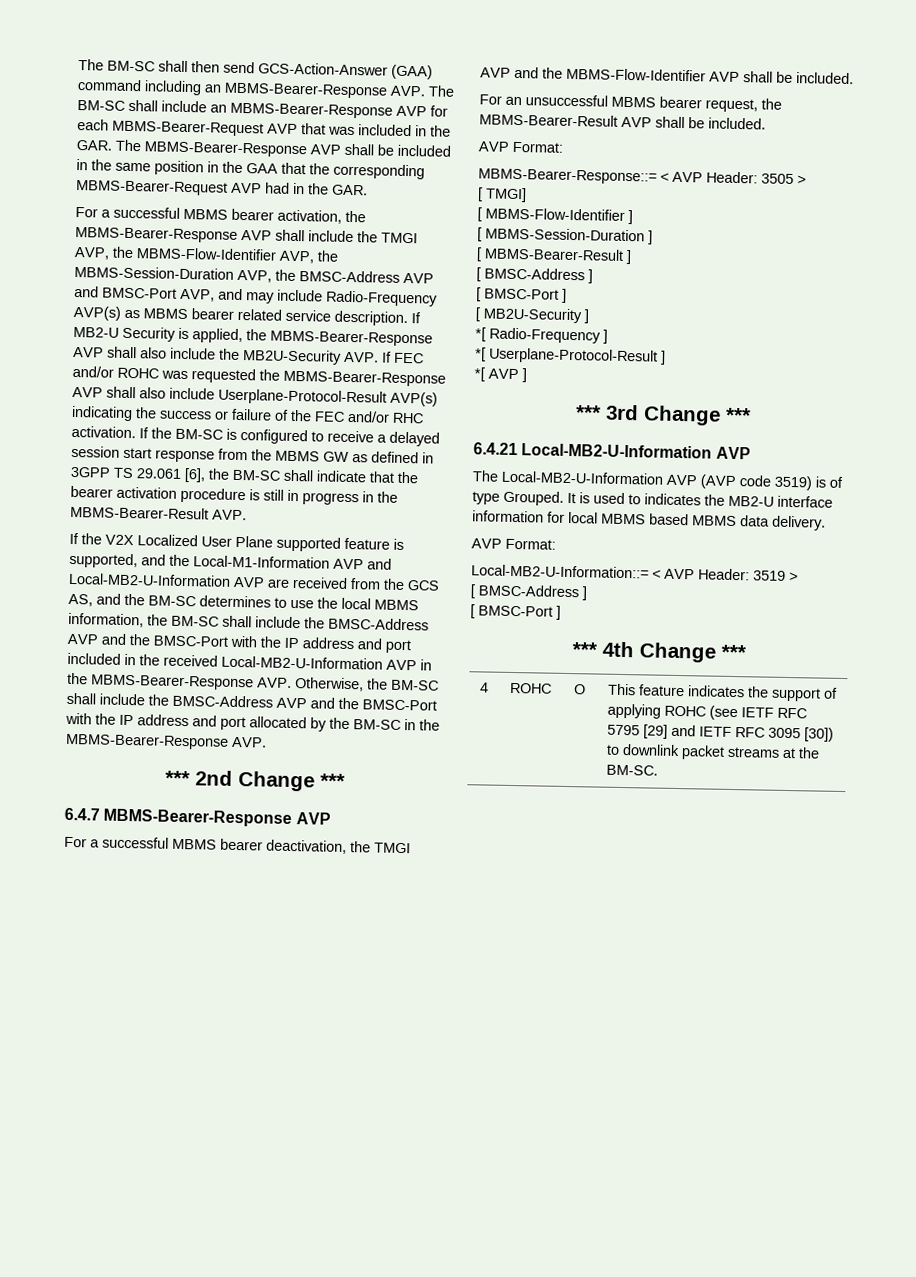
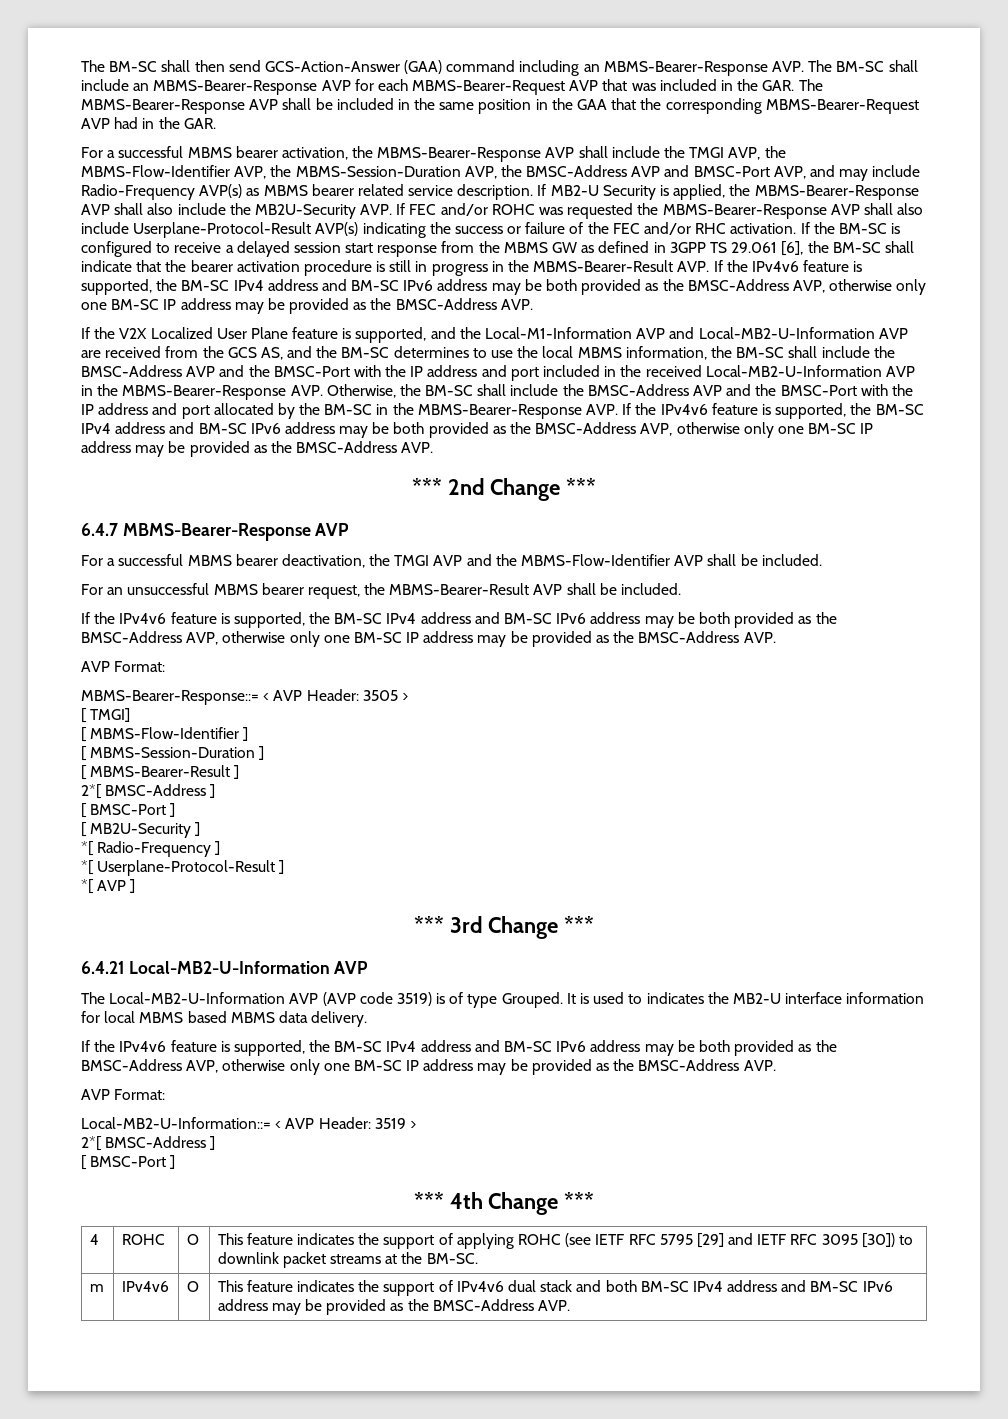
(247, 515) none -> [713,260,863,272] [81,279,927,295] [81,298,533,314] If the IPv4v6 feature is supported, the BM-SC IPv4 address and BM-SC IPv6 address may be both provided as the BMSC-Address AVP, otherwise only one BM-SC IP address may be provided as the BMSC-Address AVP.
[276,536,341,552] supported -> (288, 333) none
(267, 742) none -> [622,403,924,419] [81,422,874,438] [81,441,434,457] If the IPv4v6 feature is supported, the BM-SC IPv4 address and BM-SC IPv6 address may be both provided as the BMSC-Address AVP, otherwise only one BM-SC IP address may be provided as the BMSC-Address AVP.
(766, 123) none -> [81,612,837,628] [81,631,776,647] // If the IPv4v6 feature is supported, the BM-SC IPv4 address and BM-SC IPv6 address may be both provided as the BMSC-Address AVP, otherwise only one BM-SC IP address may be provided as the BMSC-Address AVP.
[476,267,481,282] [ -> [81,784,102,799] 2*[
(826, 523) none -> [81,1040,837,1056] [81,1059,776,1075] // If the IPv4v6 feature is supported, the BM-SC IPv4 address and BM-SC IPv6 address may be both provided as the BMSC-Address AVP, otherwise only one BM-SC IP address may be provided as the BMSC-Address AVP.
[470,584,475,599] [ -> [81,1136,102,1151] 2*[
(658, 770) none -> [89,1284,104,1292] [121,1281,169,1292] [186,1281,199,1292] [217,1280,893,1296] [217,1299,570,1315] // m | IPv4v6 | O | This feature indicates the support of IPv4v6 dual stack and both BM-SC IPv4 address and BM-SC IPv6 address may be provided as the BMSC-Address AVP.

